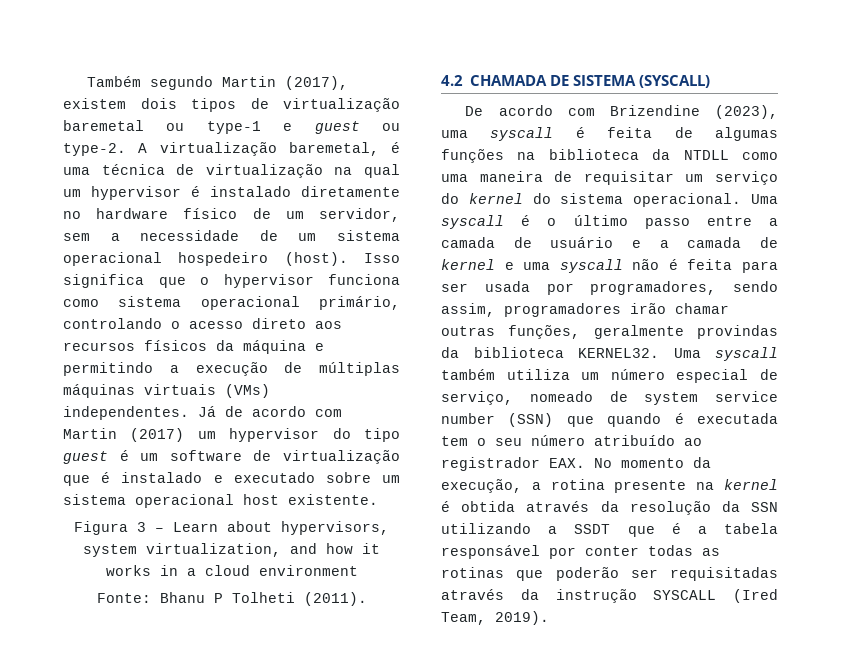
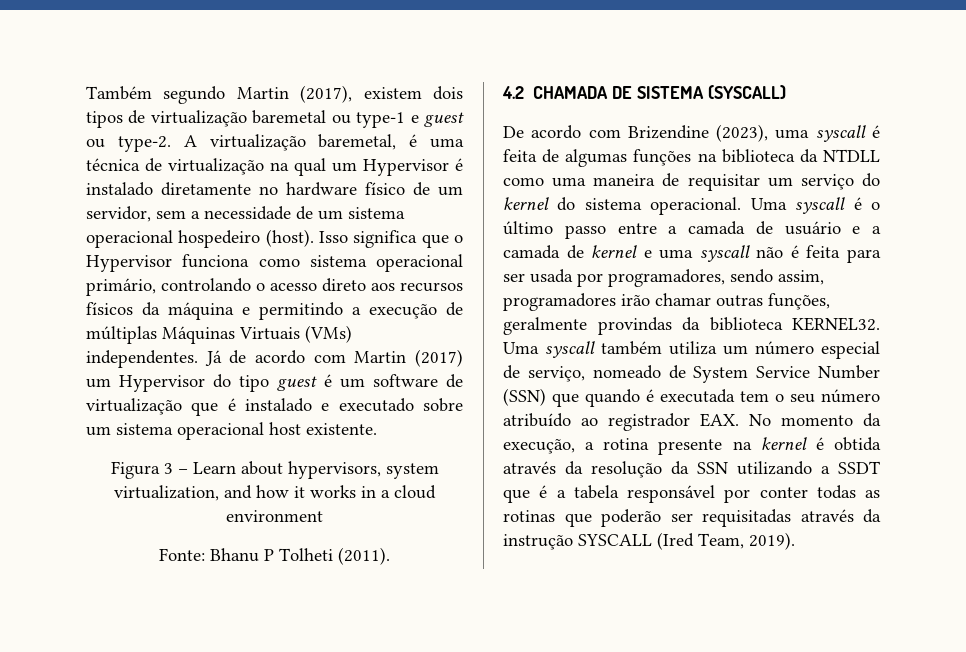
[91,186,181,200] hypervisor -> [363,159,449,176] Hypervisor
[223,274,314,288] hypervisor -> [86,255,172,272] Hypervisor
[63,384,216,398] máquinas virtuais -> [162,326,300,344] Máquinas Virtuais
[229,428,320,442] hypervisor -> [119,375,205,392] Hypervisor
[644,391,778,405] [441,413,495,424] system service number -> [693,365,880,383] System Service Number

